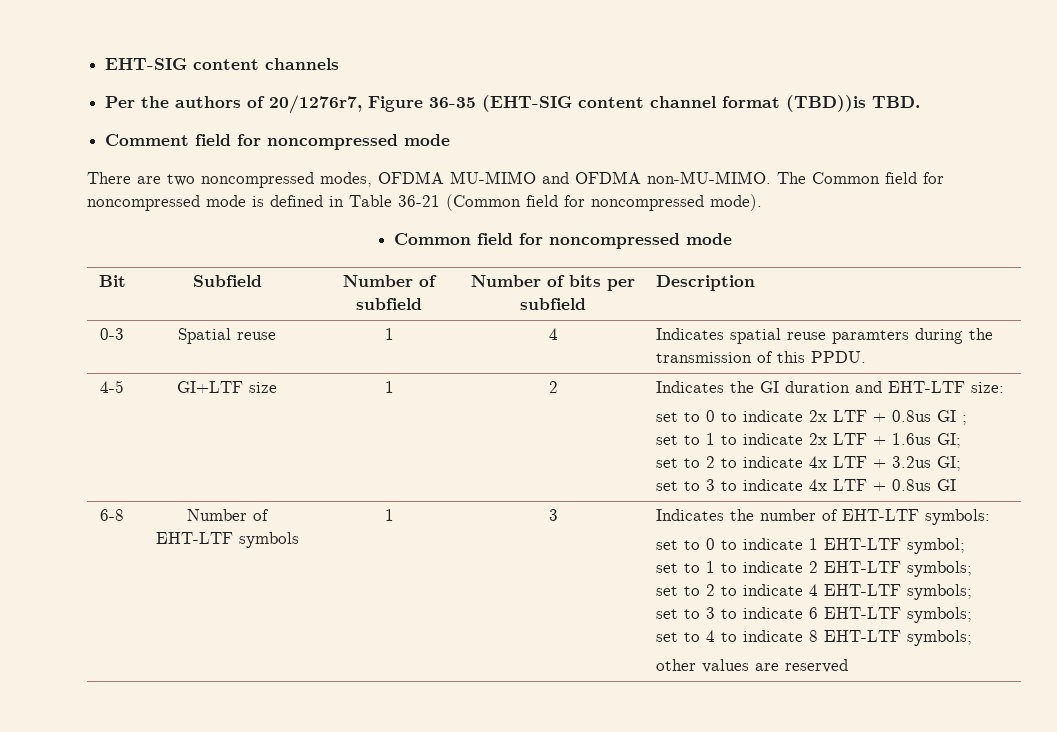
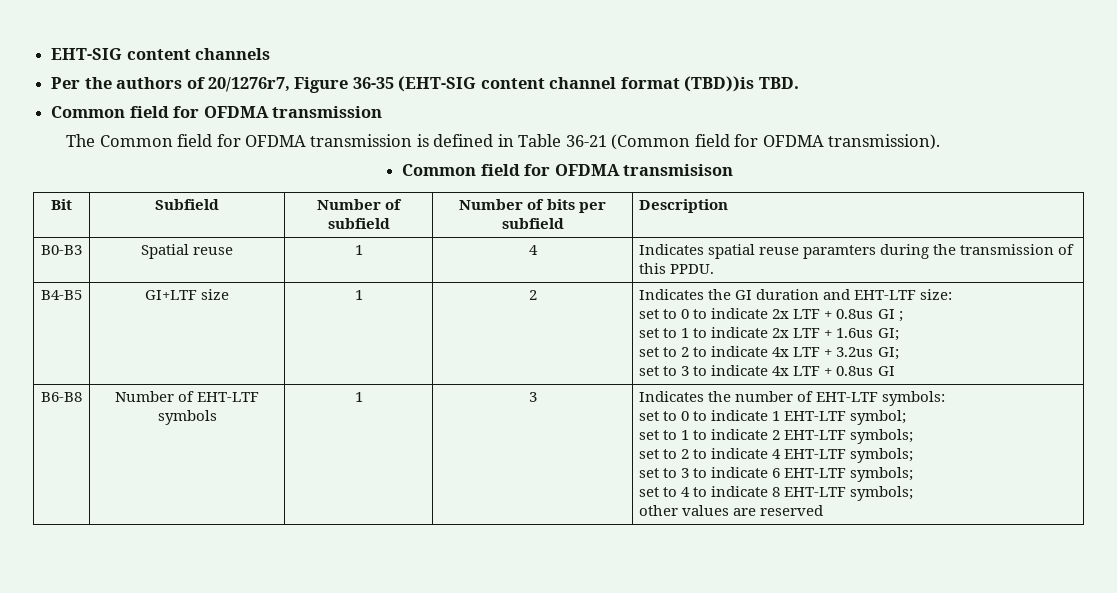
[105,134,451,150] [87,171,771,188] Comment field for noncompressed mode // There are two noncompressed modes, OFDMA MU-MIMO and OFDMA non-MU-MIMO. -> [51,106,382,118] Common field for OFDMA transmission //
[87,195,246,211] noncompressed mode -> [244,134,413,147] OFDMA transmission
[591,194,762,211] [394,233,733,249] noncompressed mode). // Common field for noncompressed mode -> [762,134,940,150] [402,164,733,176] OFDMA transmission). // Common field for OFDMA transmisison
[100,328,124,340] 0-3 -> [41,245,82,255] B0-B3
[100,380,124,393] 4-5 -> [41,290,82,300] B4-B5
[100,509,124,521] 6-8 -> [41,392,82,402] B6-B8

